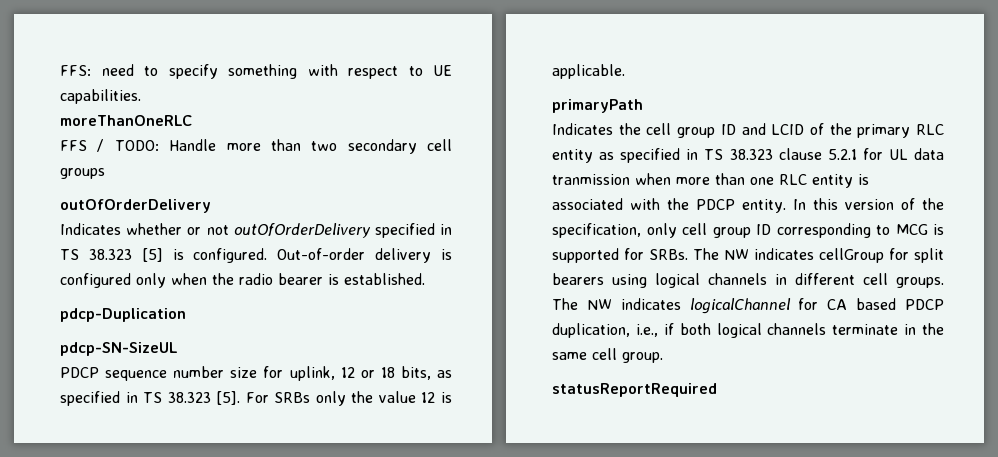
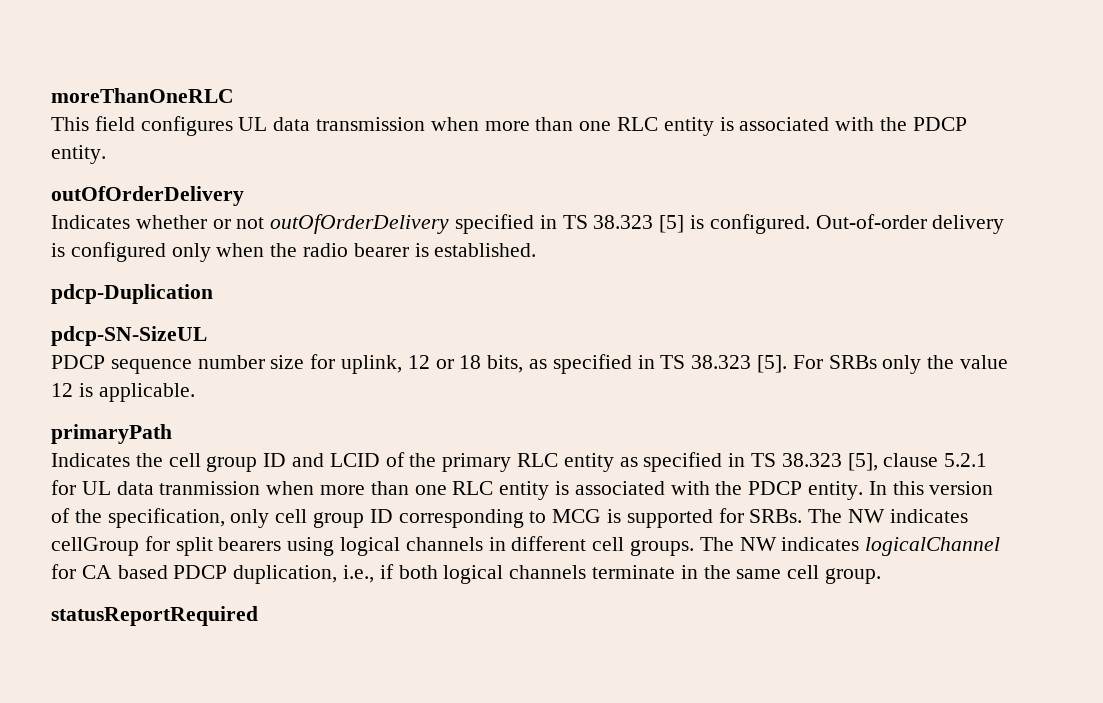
[60,64,452,79] [60,89,141,104] [60,115,192,126] [60,139,452,154] [60,168,105,179] FFS: need to specify something with respect to UE capabilities. // moreThanOneRLC // FFS / TODO: Handle more than two secondary cell groups -> [51,88,234,103] [51,116,967,136] [51,145,106,164] moreThanOneRLC // This field configures UL data transmission when more than one RLC entity is associated with the PDCP entity.
(773, 154) none -> [847,453,878,471] [5],

